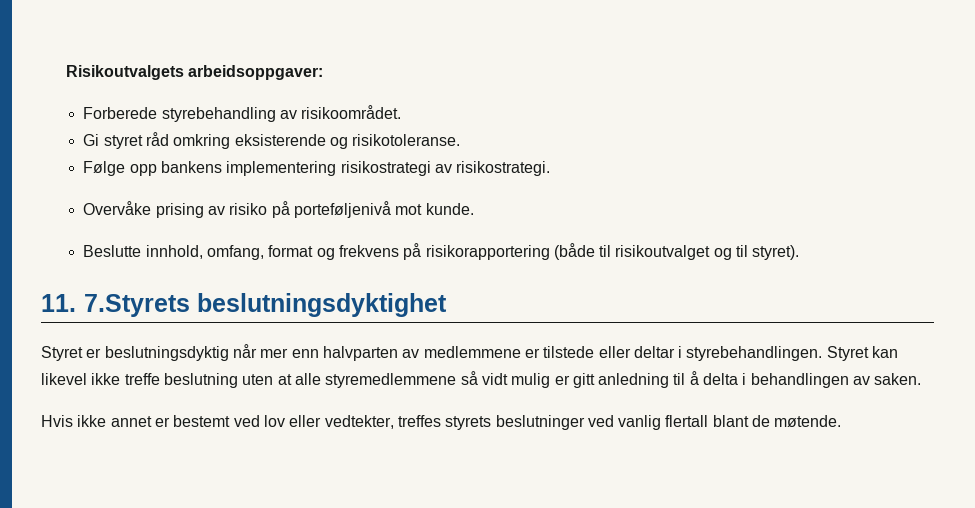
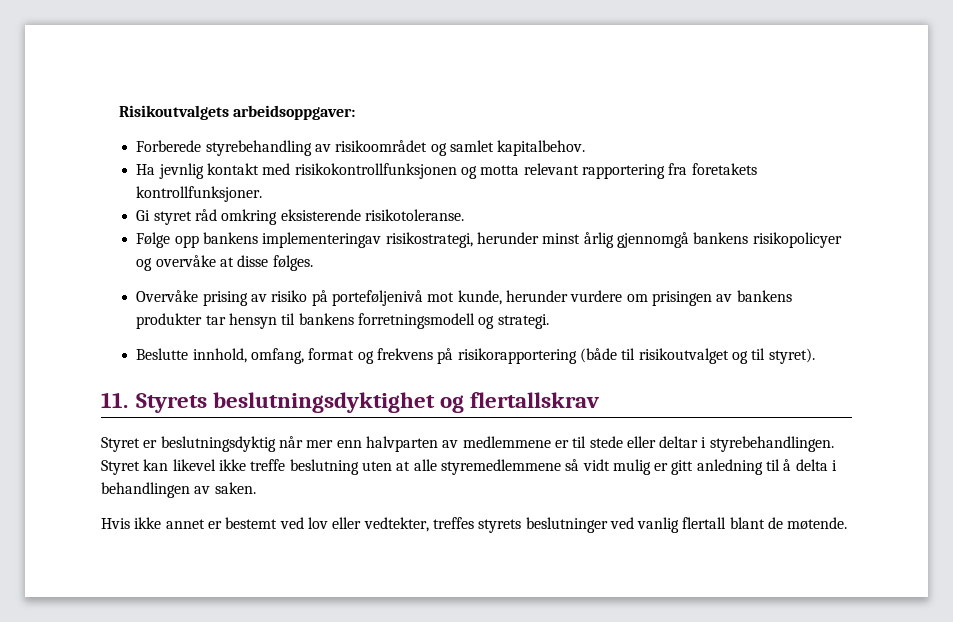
[301,105,402,119] risikoområdet. -> [335,140,586,156] [136,163,757,179] [136,186,263,202] risikoområdet og samlet kapitalbehov. // Ha jevnlig kontakt med risikokontrollfunksjonen og motta relevant rapportering fra foretakets kontrollfunksjoner.
[329,137,348,149] og -> (361, 215) none
[226,161,551,176] implementering risikostrategi av risikostrategi. -> [262,232,842,248] [136,255,313,271] implementeringav risikostrategi, herunder minst årlig gjennomgå bankens risikopolicyer og overvåke at disse følges.
[425,203,474,215] kunde. -> [457,290,792,306] [136,313,549,329] kunde, herunder vurdere om prisingen av bankens produkter tar hensyn til bankens forretningsmodell og strategi.
[84,294,190,317] 7.Styrets -> [136,393,207,413] Styrets
(447, 305) none -> [440,392,600,413] og flertallskrav
[543,346,595,358] tilstede -> [572,436,623,448] til stede

